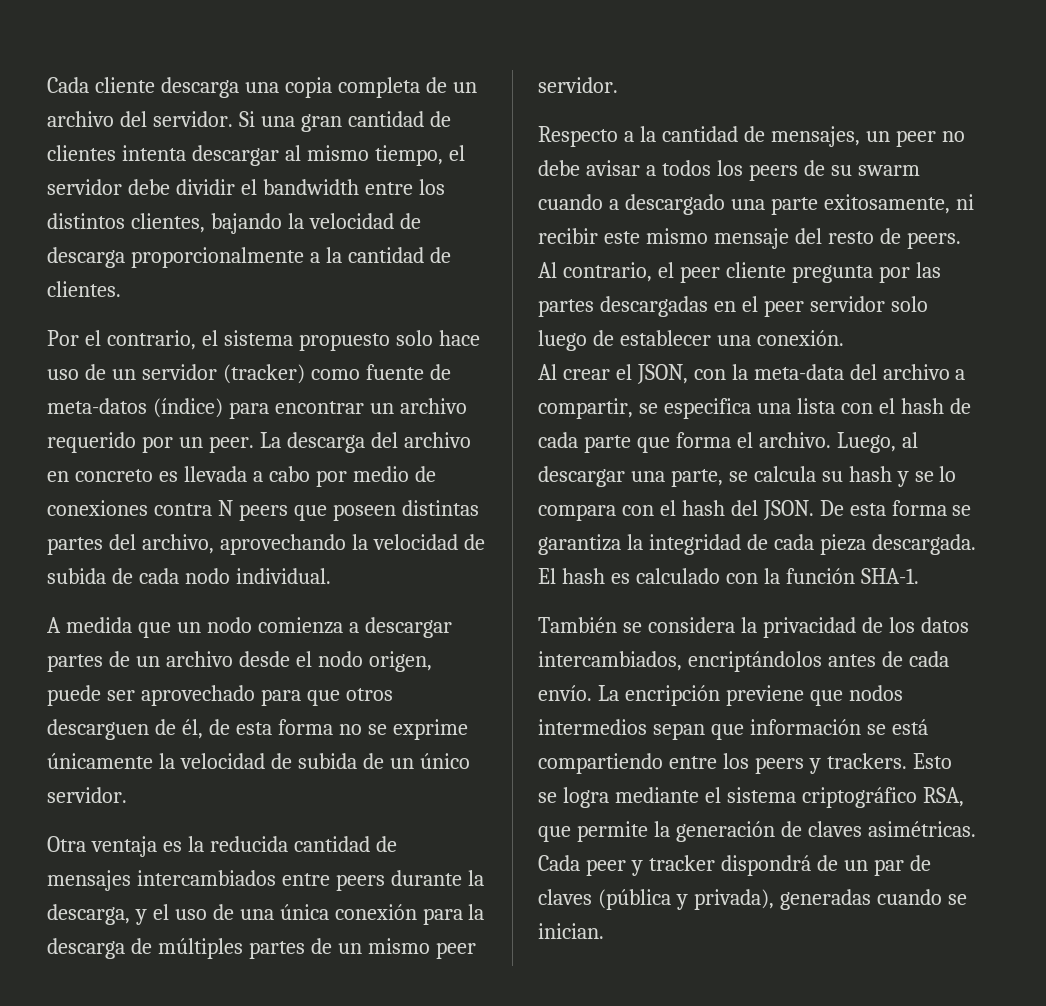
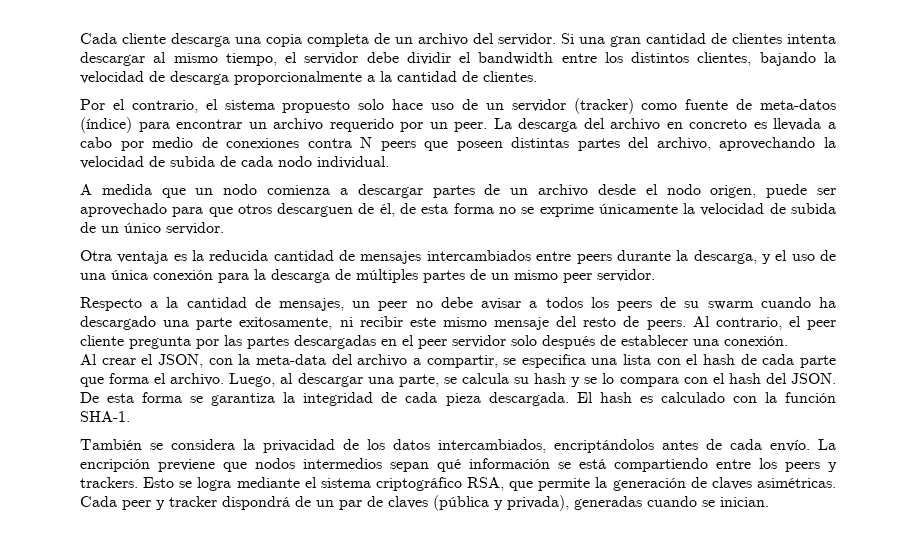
[608,199,619,210] a -> [819,297,837,308] ha
[538,330,587,351] luego -> [542,335,595,349] después
[710,724,744,740] que -> [437,459,461,472] qué

